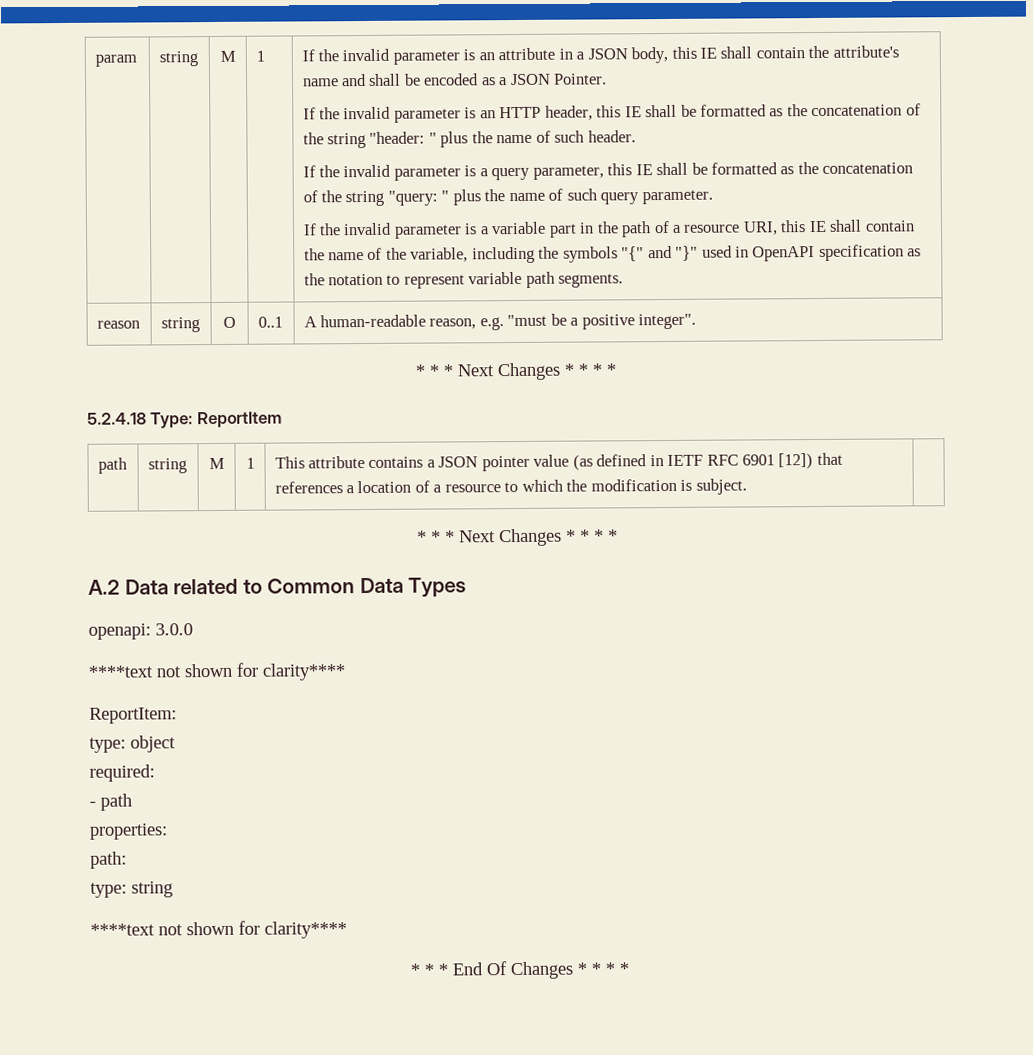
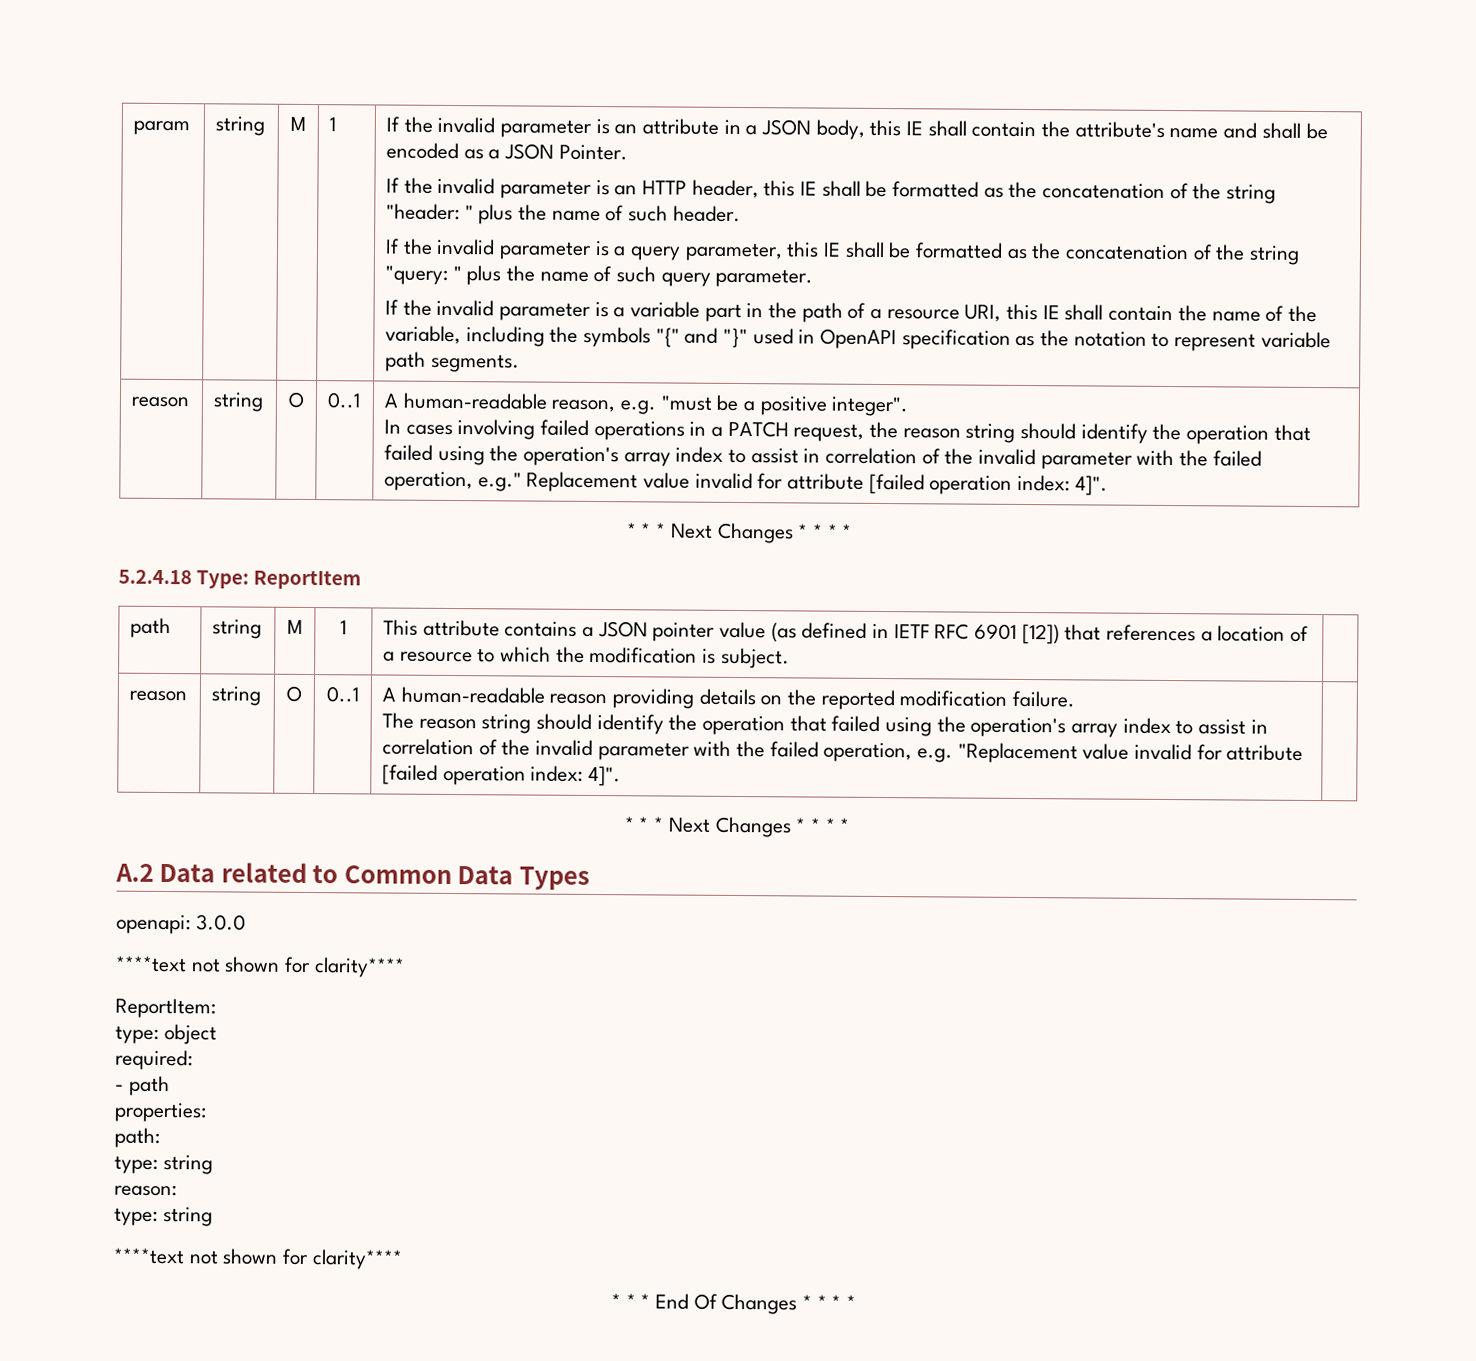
(697, 321) none -> [384,419,1311,445] [384,444,1262,470] [384,471,1108,496] // In cases involving failed operations in a PATCH request, the reason string should identify the operation that failed using the operation's array index to assist in correlation of the invalid parameter with the failed operation, e.g." Replacement value invalid for attribute [failed operation index: 4]".
(747, 486) none -> [129,690,188,702] [211,686,262,706] [286,685,302,702] [326,686,359,703] [382,686,1076,711] [382,712,1268,738] [382,738,1304,764] [382,764,622,787] // reason | string | O | 0..1 | A human-readable reason providing details on the reported modification failure. // The reason string should identify the operation that failed using the operation's array index to assist in correlation of the invalid parameter with the failed operation, e.g. "Replacement value invalid for attribute [failed operation index: 4]". |
(173, 889) none -> [114,1184,177,1197] [114,1206,213,1227] // reason: // type: string

